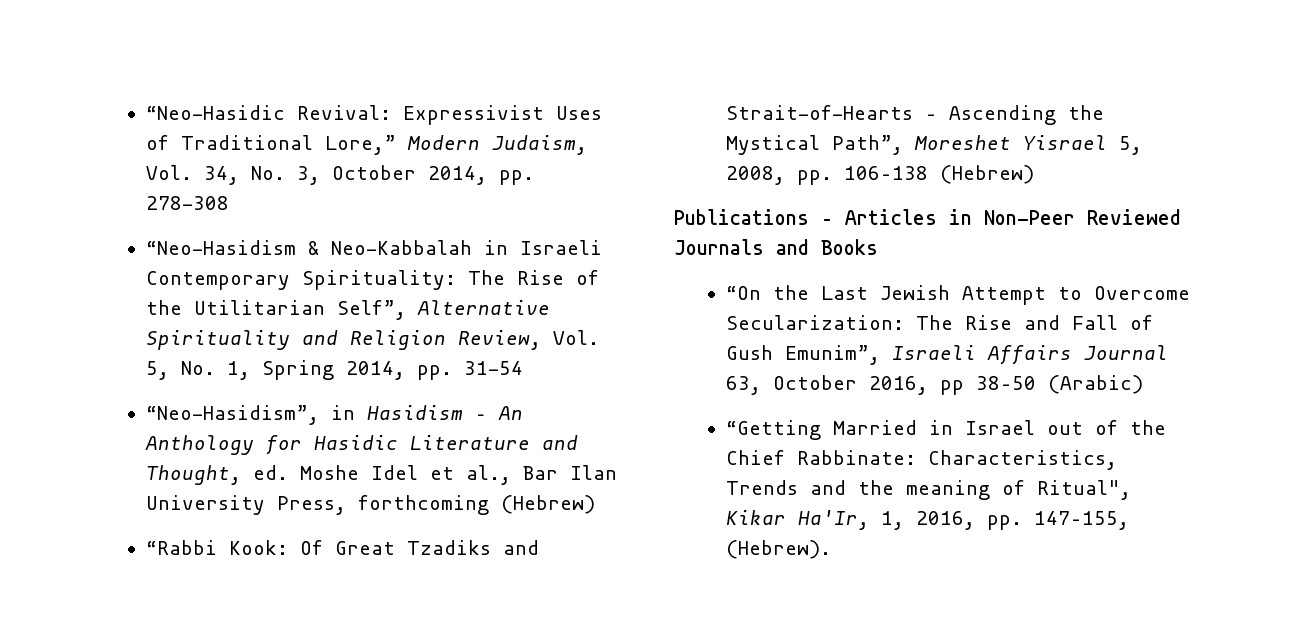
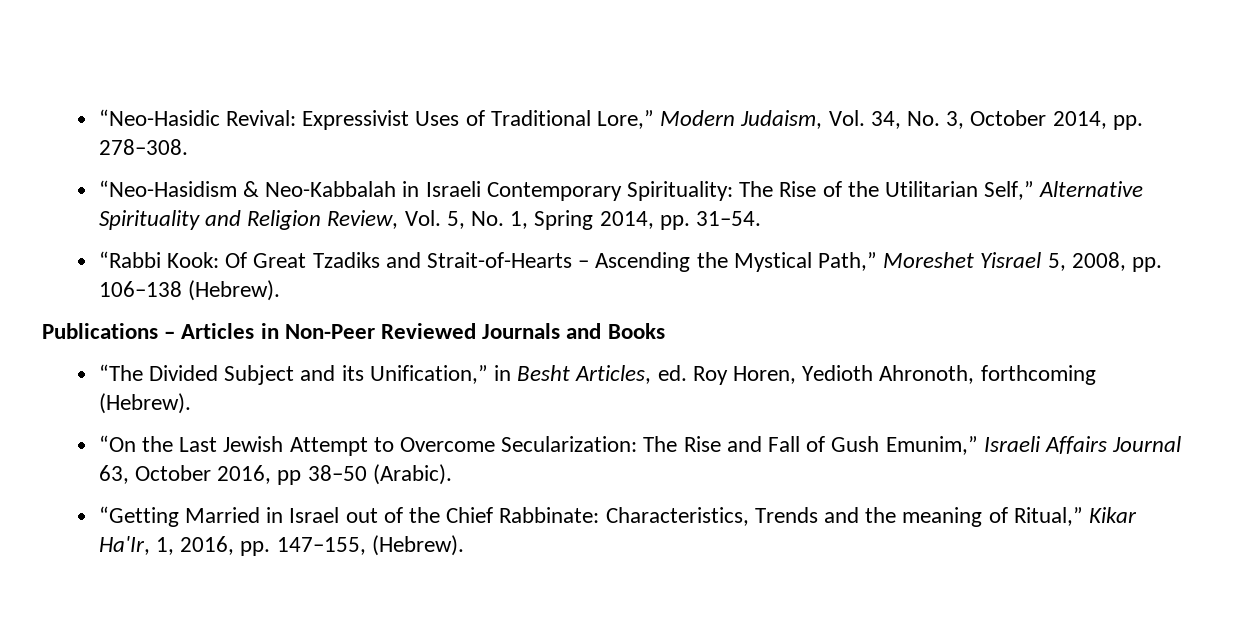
[146,196,230,210] 278-308 -> [98,139,188,155] 278–308.
[337,300,407,320] Self”, -> [984,181,1035,200] Self,”
[464,361,524,375] [146,405,524,425] [145,435,579,455] [146,465,618,485] [146,495,596,515] 31-54 // “Neo-Hasidism”, in Hasidism – An Anthology for Hasidic Literature and Thought, ed. Moshe Idel et al., Bar Ilan University Press, forthcoming (Hebrew) -> [696,211,762,226] 31–54.
[832,135,904,155] Path”, -> [818,252,878,271] Path,”
[940,165,1035,184] (Hebrew) -> [187,280,280,301] (Hebrew).
(878, 247) none -> [98,364,1096,385] [98,393,191,414] // “The Divided Subject and its Unification,” in Besht Articles, ed. Roy Horen, Yedioth Ahronoth, forthcoming (Hebrew).
[785,345,881,365] Emunim”, -> [885,436,978,455] Emunim,”
[1048,375,1144,394] (Arabic) -> [372,464,452,485] (Arabic).
[1037,480,1132,500] Ritual", -> [1013,507,1083,526] Ritual,”

